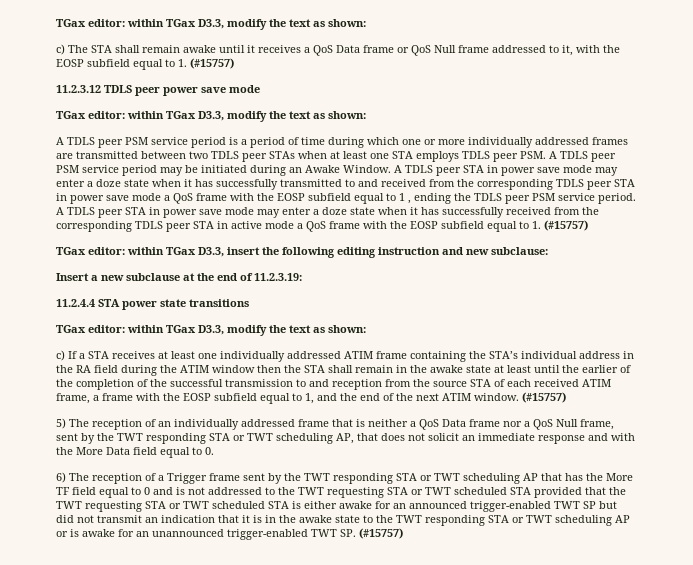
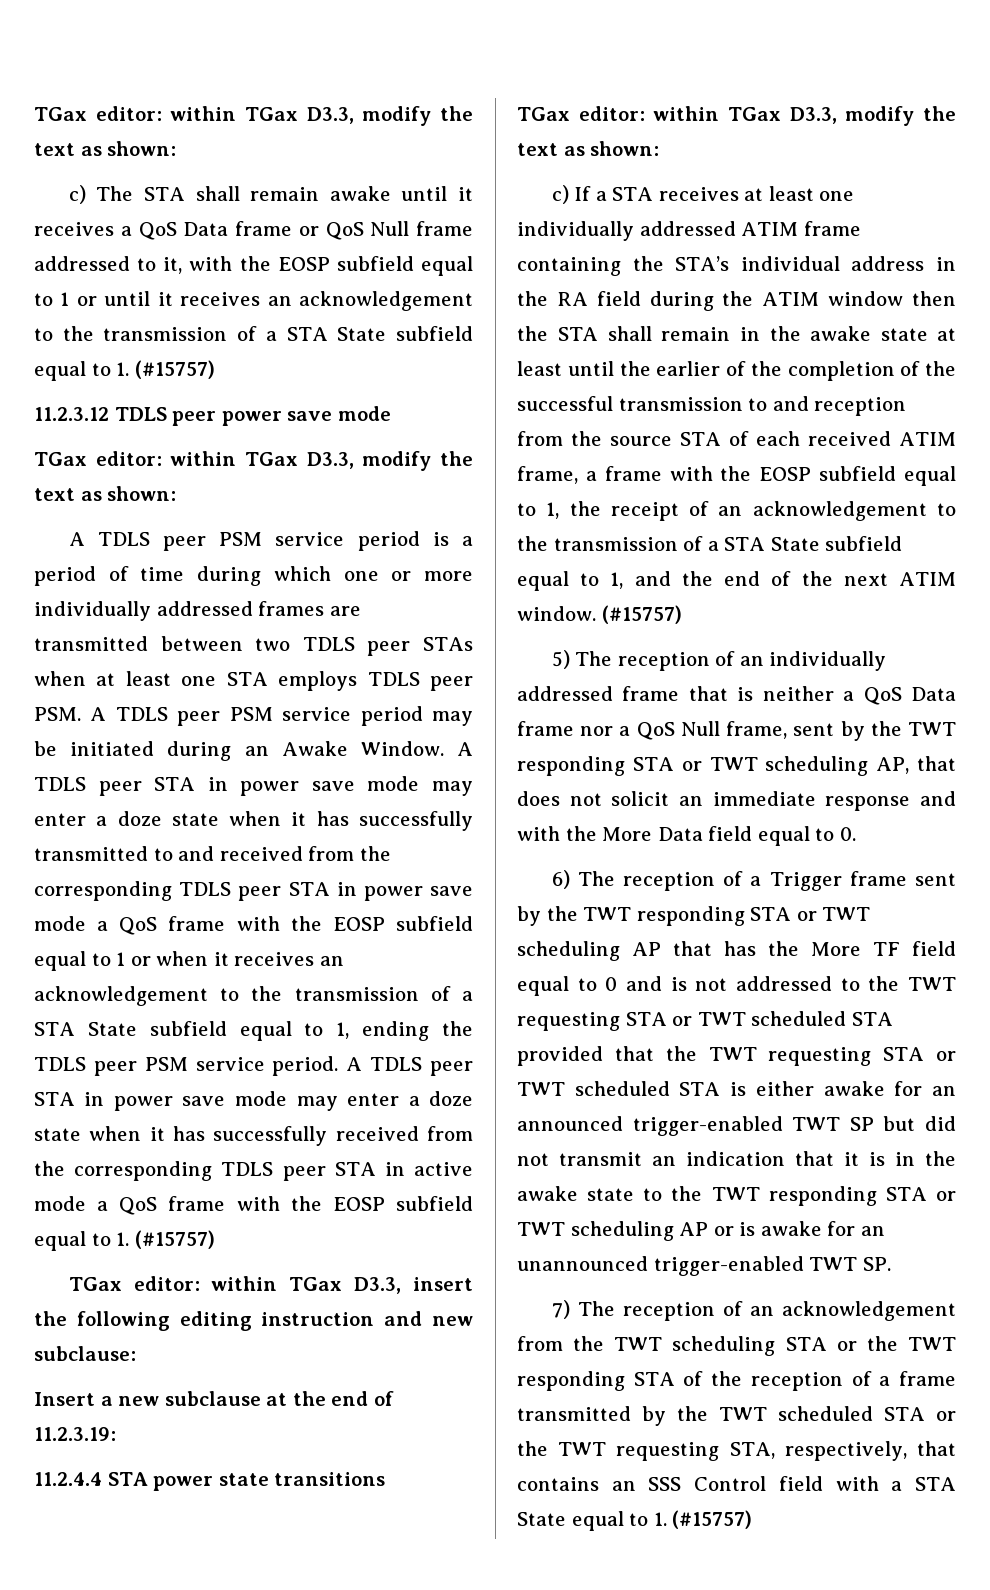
(175, 63) none -> [60,291,473,311] [34,326,473,341] [34,361,111,381] 1 or until it receives an acknowledgement to the transmission of a STA State subfield equal to
[408,200,411,204] , -> [130,951,344,966] [34,986,473,1006] [34,1021,350,1041] or when it receives an acknowledgement to the transmission of a STA State subfield equal to 1,
(314, 398) none -> [569,501,956,521] [517,536,903,551] [517,571,624,591] the receipt of an acknowledgement to the transmission of a STA State subfield equal to 1,
(356, 533) none -> [551,1300,956,1321] [517,1336,956,1356] [517,1371,956,1391] [517,1406,957,1426] [517,1441,956,1461] [517,1476,957,1491] [517,1511,667,1531] // 7) The reception of an acknowledgement from the TWT scheduling STA or the TWT responding STA of the reception of a frame transmitted by the TWT scheduled STA or the TWT requesting STA, respectively, that contains an SSS Control field with a STA State equal to 1.

